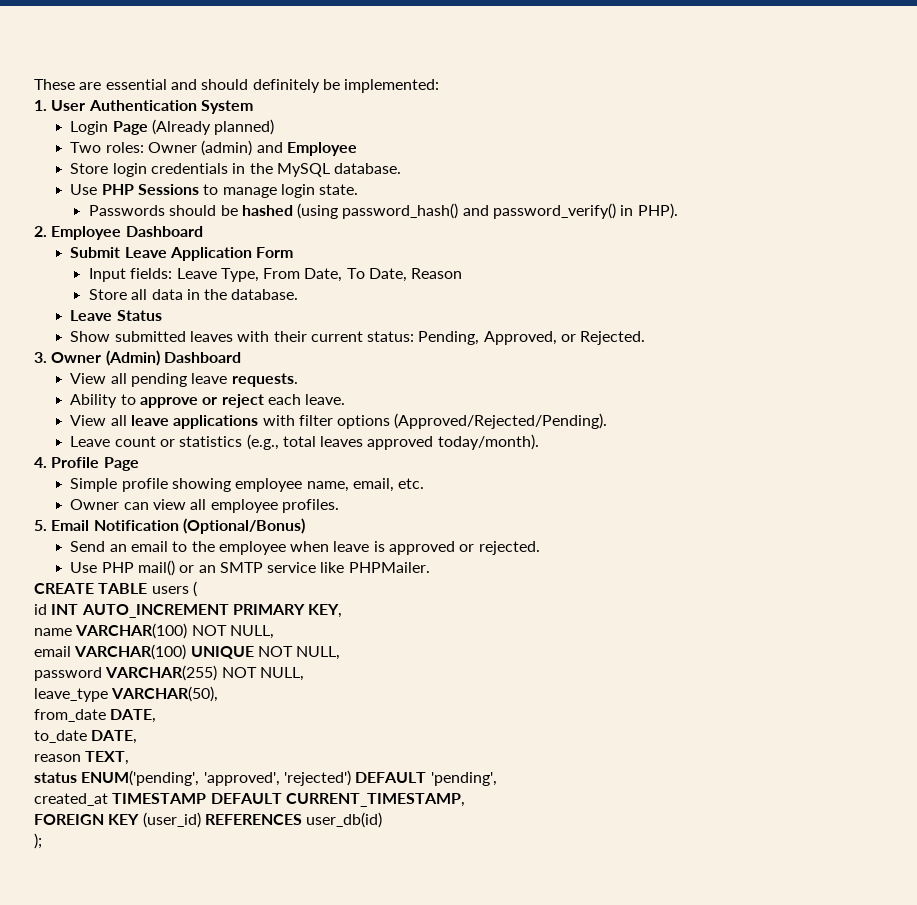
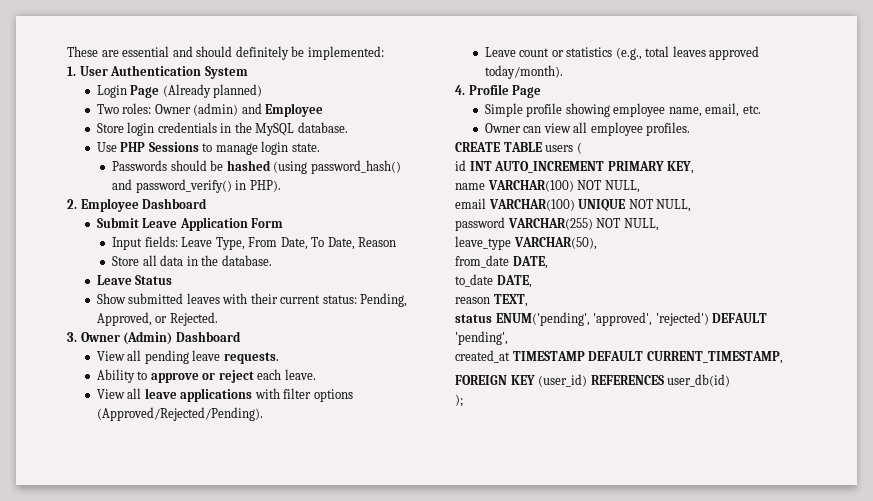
[34,518,305,534] [70,541,540,555] [70,560,430,576] // 5. Email Notification (Optional/Bonus) // Send an email to the employee when leave is approved or rejected. // Use PHP mail() or an SMTP service like PHPMailer. -> (691, 129) none

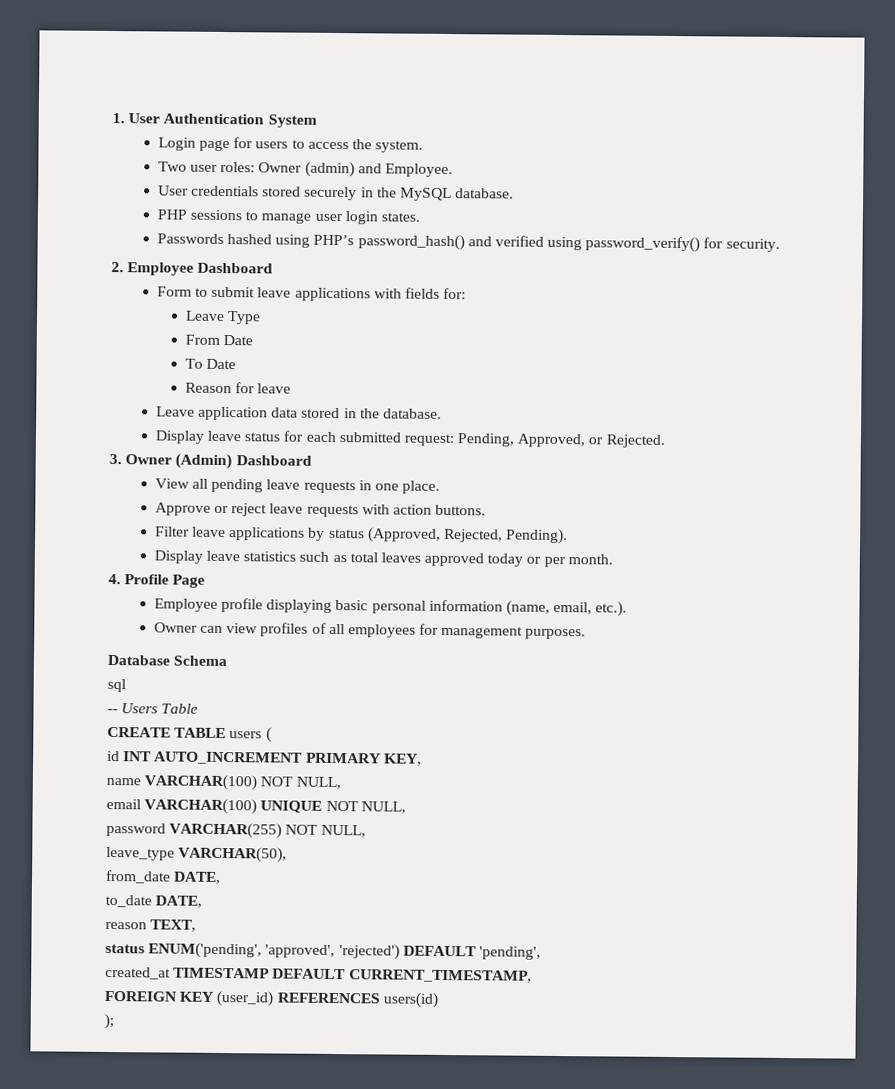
[67,46,384,60] These are essential and should definitely be implemented: // -> (112, 118) none
[130,84,263,98] Page (Already planned) -> [198,137,424,153] page for users to access the system.
(119, 109) none -> [189,164,218,172] user
[265,103,324,117] [96,122,217,136] Employee // Store login credentials -> [384,163,453,178] [157,185,358,201] Employee. // User credentials stored securely
[96,141,320,155] [112,160,401,174] [112,179,281,193] [67,198,208,212] [96,217,284,231] [112,236,397,250] [112,255,272,266] [96,275,173,285] [96,293,357,304] Use PHP Sessions to manage login state. // Passwords should be hashed (using password_hash() and password_verify() in PHP). // 2. Employee Dashboard // Submit Leave Application Form // Input fields: Leave Type, From Date, To Date, Reason // Store all data in the database. // Leave Status // Show submitted leaves with their current status: -> [156,209,420,225] [156,233,780,253] [111,261,274,276] [156,286,467,302] [184,310,261,325] [184,334,253,346] [184,358,236,370] [184,382,291,394] [155,406,442,421] [154,430,454,447] PHP sessions to manage user login states. // Passwords hashed using PHP’s password_hash() and verified using password_verify() for security. // 2. Employee Dashboard // Form to submit leave applications with fields for: // Leave Type // From Date // To Date // Reason for leave // Leave application data stored in the database. // Display leave status for each submitted request:
[223,352,279,364] [96,369,316,383] [96,388,353,402] [96,407,263,421] [484,46,760,60] [484,65,563,79] [455,84,542,98] [484,103,761,117] [484,122,691,136] requests. // Ability to approve or reject each leave. // View all leave applications with filter options (Approved/Rejected/Pending). // Leave count or statistics (e.g., total leaves approved today/month). // 4. Profile Page // Simple profile showing employee name, email, etc. // Owner can view all employee profiles. -> [303,480,441,494] [154,502,487,518] [154,526,569,545] [153,550,613,568] [108,573,206,588] [153,597,628,617] [153,622,587,640] [107,654,228,667] [107,678,126,693] [107,703,199,714] requests in one place. // Approve or reject leave requests with action buttons. // Filter leave applications by status (Approved, Rejected, Pending). // Display leave statistics such as total leaves approved today or per month. // 4. Profile Page // Employee profile displaying basic personal information (name, email, etc.). // Owner can view profiles of all employees for management purposes. // Database Schema // sql // -- Users Table
[667,374,731,387] user_db(id) -> [382,992,439,1008] users(id)

